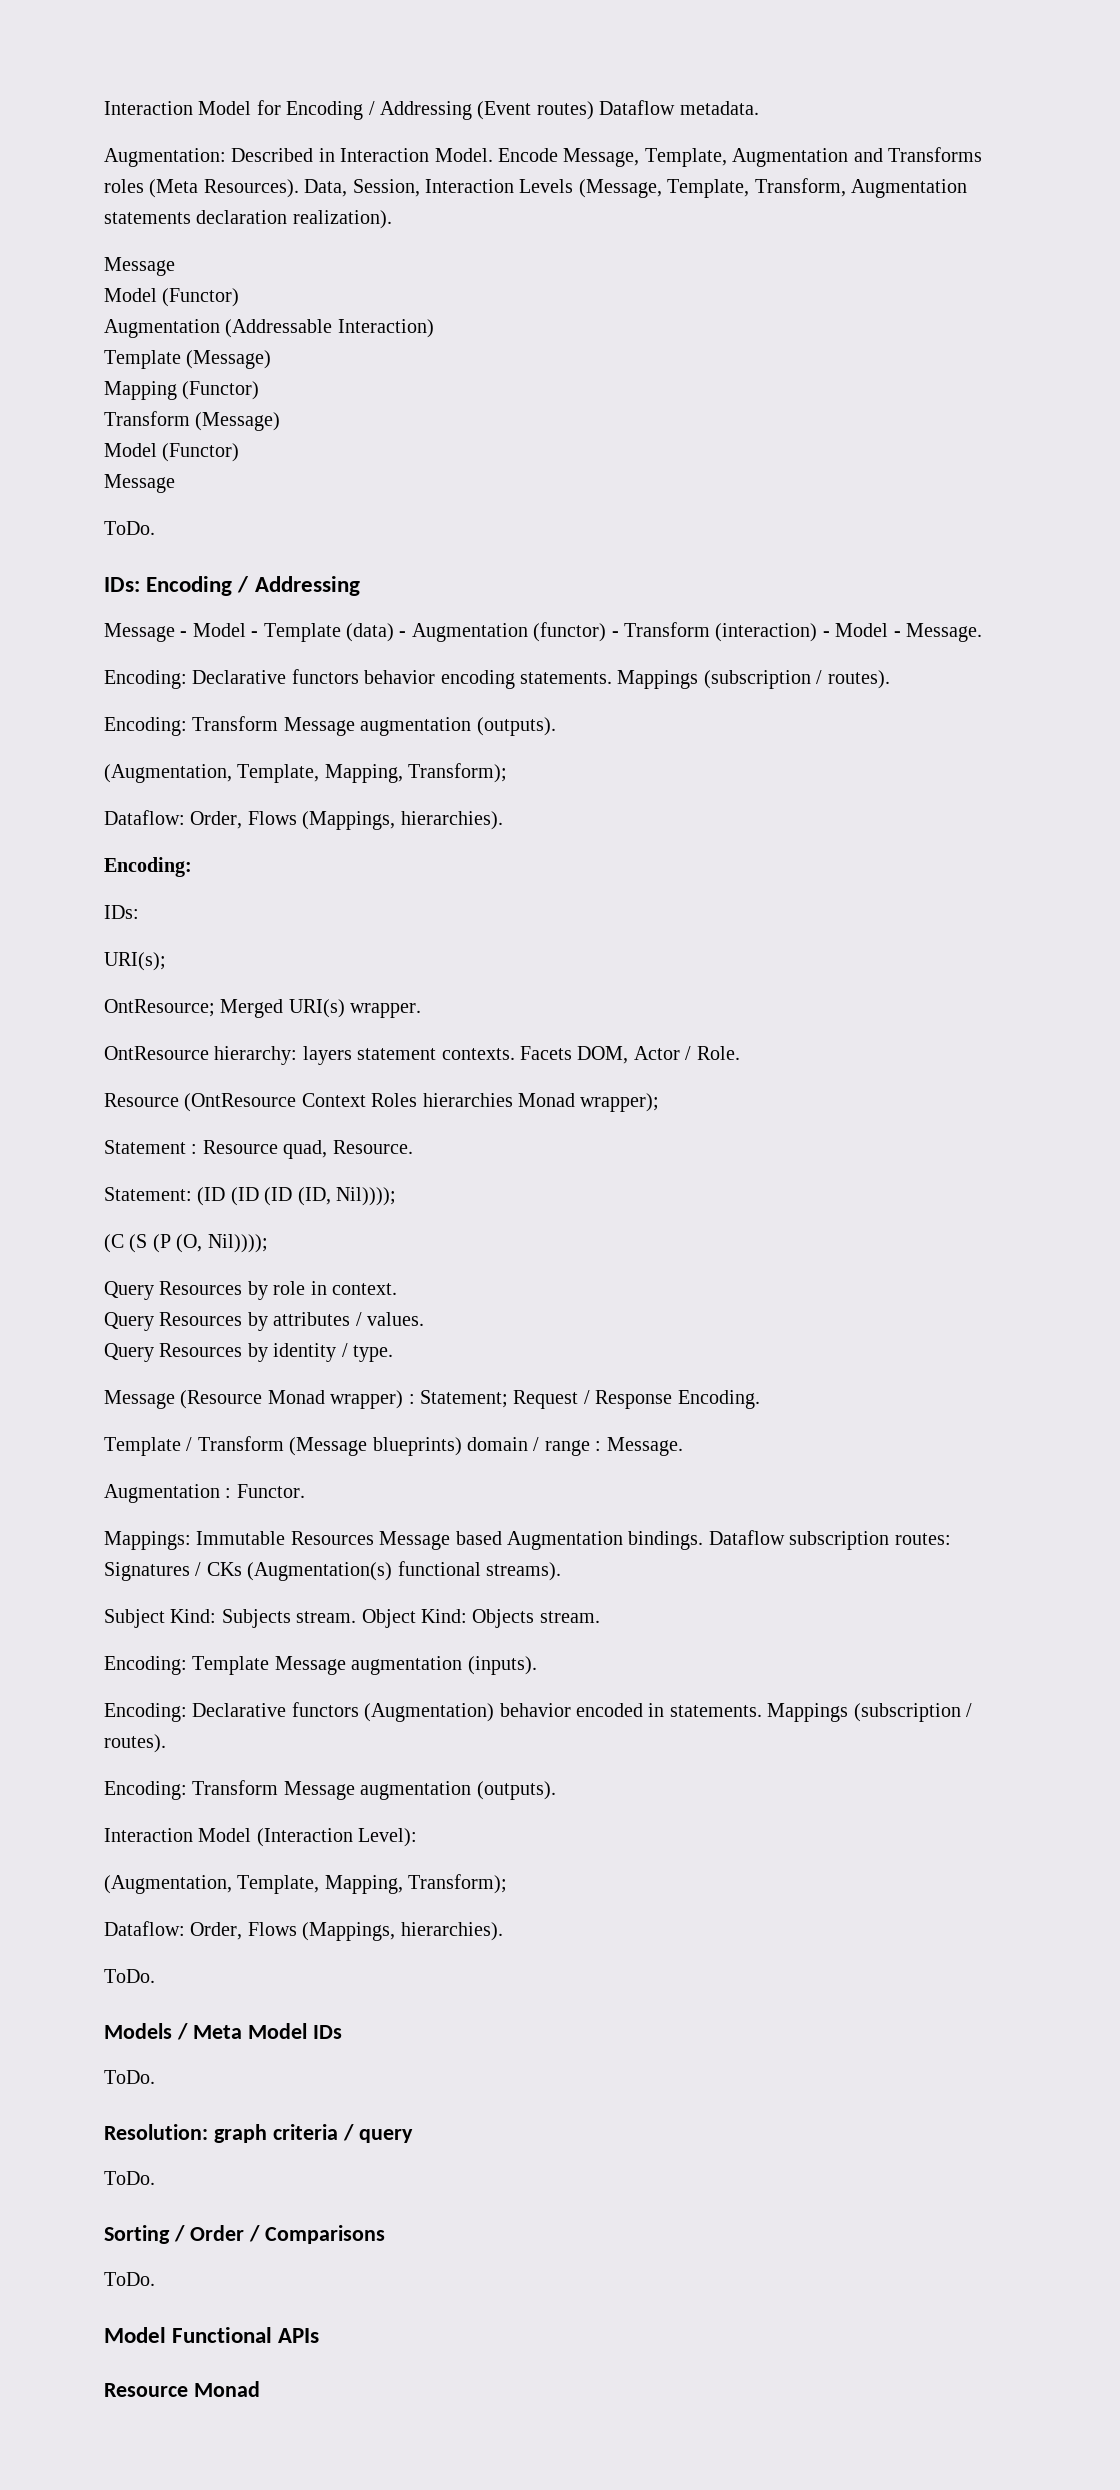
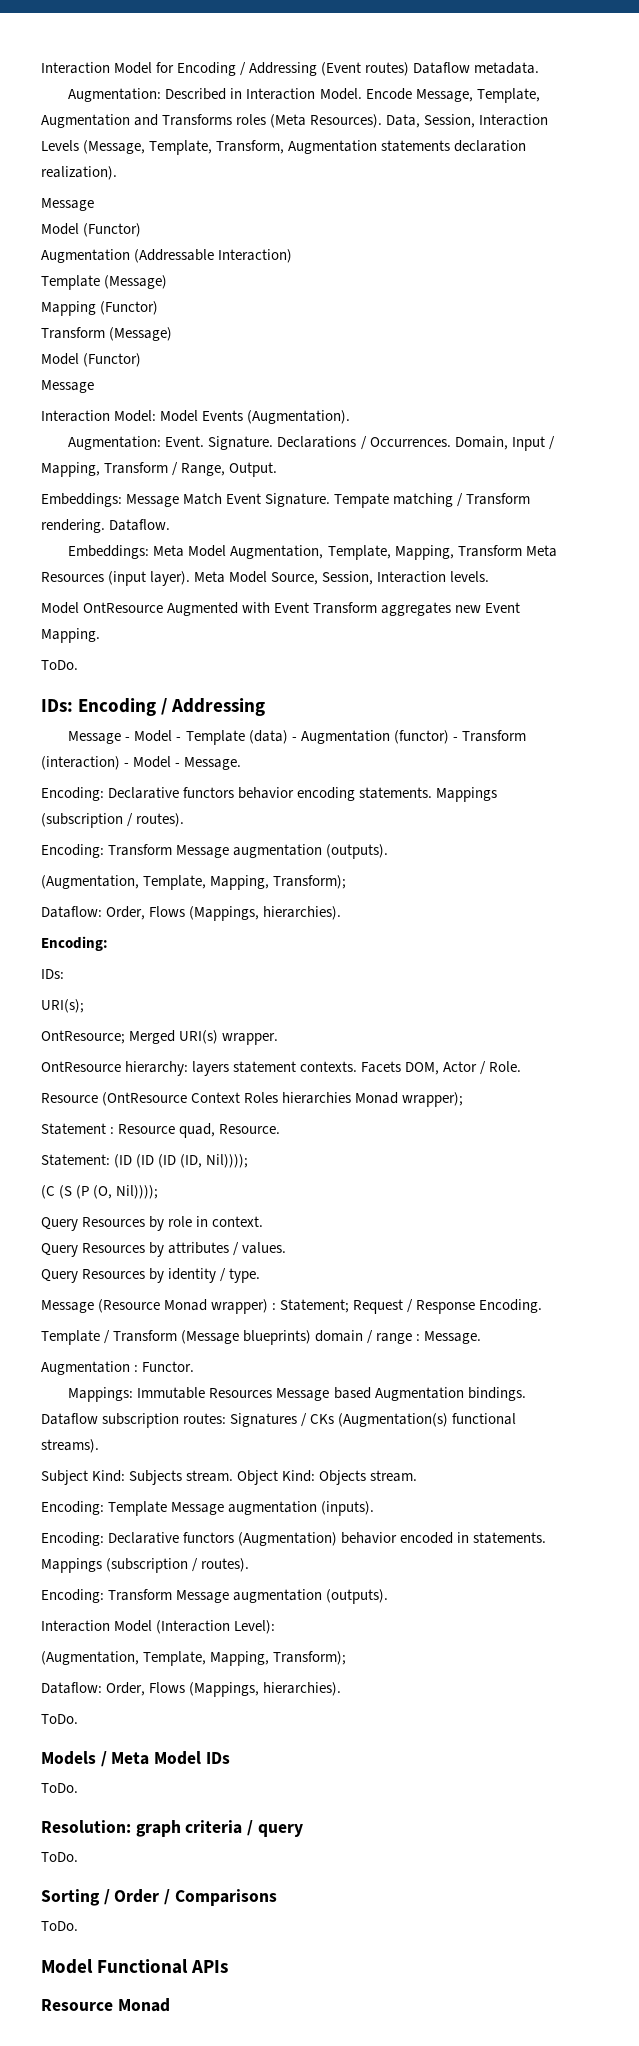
(175, 483) none -> [41,410,351,424] [68,436,555,451] [41,462,278,477] [41,493,531,508] [41,519,171,533] [68,545,557,560] [41,571,490,586] [41,602,521,616] [41,628,100,643] // Interaction Model: Model Events (Augmentation). // Augmentation: Event. Signature. Declarations / Occurrences. Domain, Input / Mapping, Transform / Range, Output. // Embeddings: Message Match Event Signature. Tempate matching / Transform rendering. Dataflow. // Embeddings: Meta Model Augmentation, Template, Mapping, Transform Meta Resources (input layer). Meta Model Source, Session, Interaction levels. // Model OntResource Augmented with Event Transform aggregates new Event Mapping.

